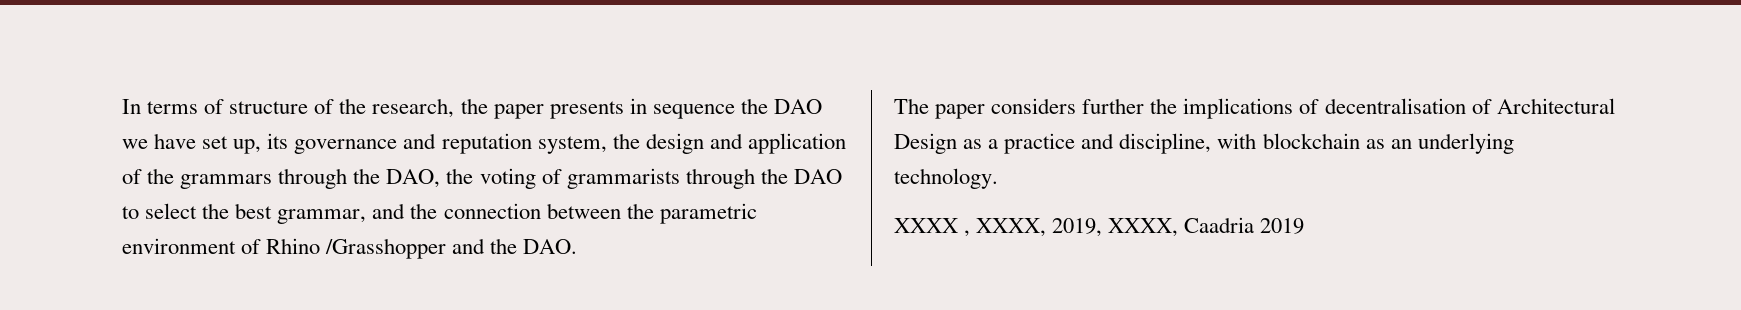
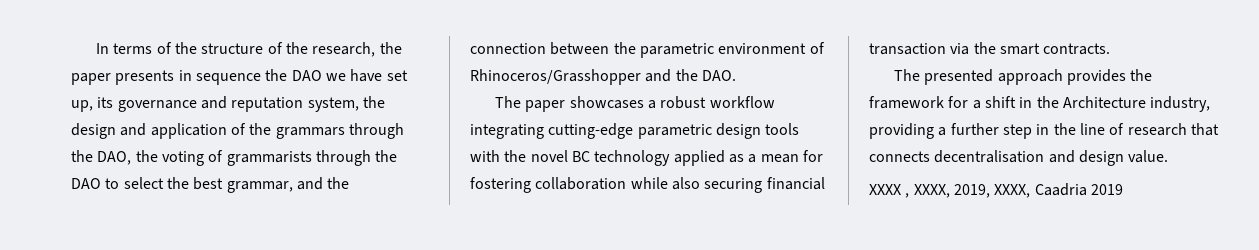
(225, 106) none -> [174,42,197,54] the
[266,238,447,259] Rhino /Grasshopper -> [470,69,641,85] Rhinoceros/Grasshopper
[991,98,1615,119] [894,133,1514,154] [894,168,998,189] considers further the implications of decentralisation of Architectural Design as a practice and discipline, with blockchain as an underlying technology. -> [569,96,775,109] [470,123,800,139] [470,150,823,166] [470,177,825,193] [869,42,1111,55] [893,69,1153,85] [869,96,1211,112] [869,123,1219,139] [869,150,1169,166] showcases a robust workflow integrating cutting-edge parametric design tools with the novel BC technology applied as a mean for fostering collaboration while also securing financial transaction via the smart contracts. // The presented approach provides the framework for a shift in the Architecture industry, providing a further step in the line of research that connects decentralisation and design value.

